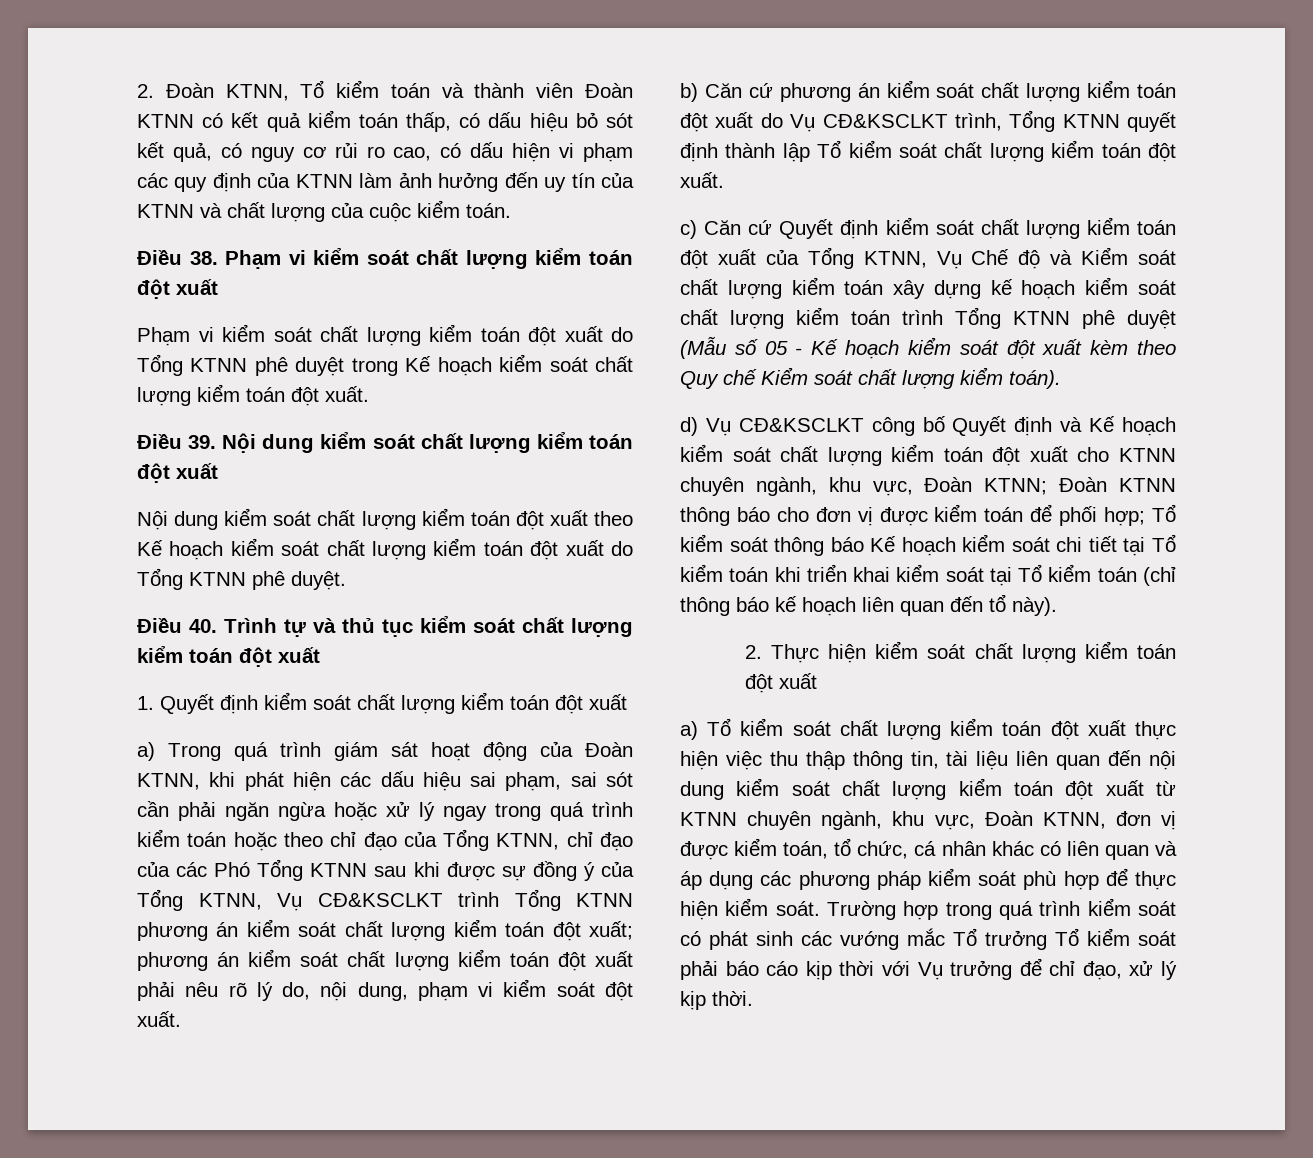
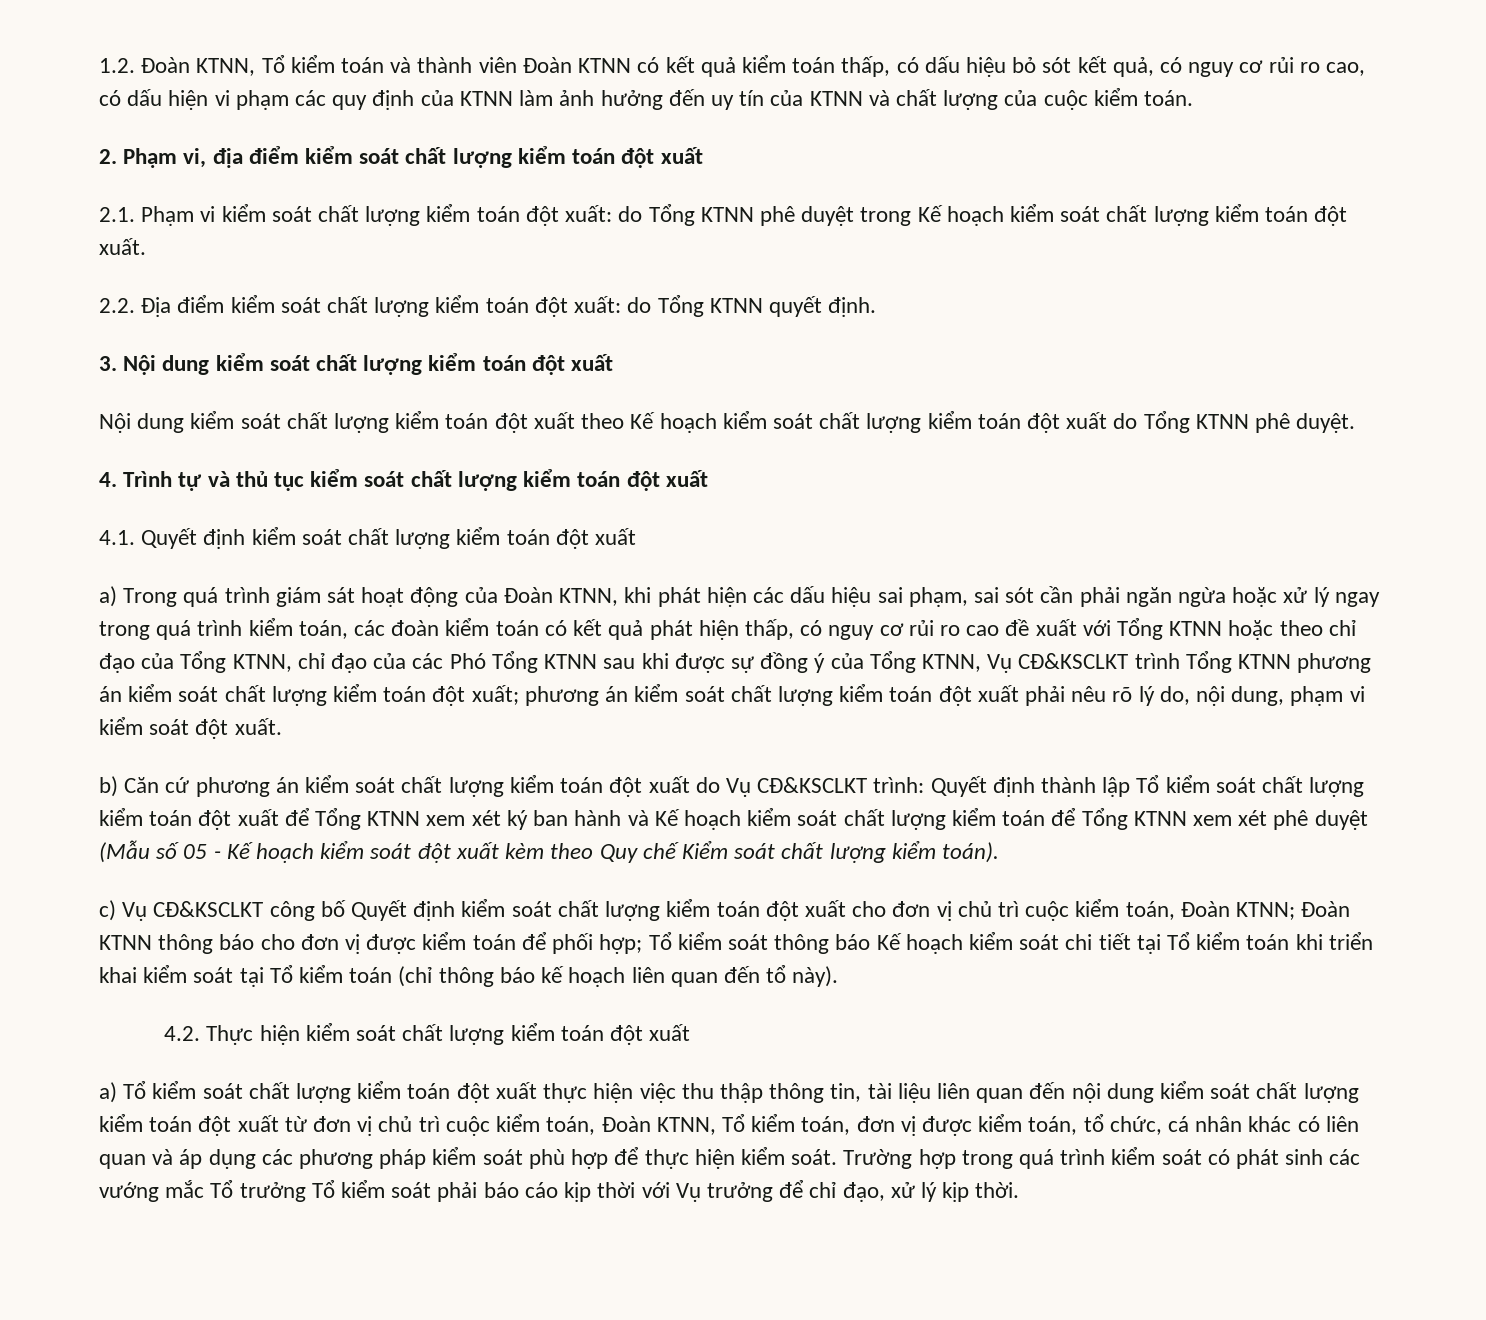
[137,84,154,98] 2. -> [99,58,135,73] 1.2.
[137,248,633,269] [137,279,218,299] [137,324,603,346] Điều 38. Phạm vi kiểm soát chất lượng kiểm toán đột xuất // Phạm vi kiểm soát chất lượng kiểm toán đột xuất -> [99,146,703,168] [99,204,613,226] 2. Phạm vi, địa điểm kiểm soát chất lượng kiểm toán đột xuất // 2.1. Phạm vi kiểm soát chất lượng kiểm toán đột xuất:
[137,434,217,449] Điều 39. -> [99,295,877,317] [99,356,117,371] 2.2. Địa điểm kiểm soát chất lượng kiểm toán đột xuất: do Tổng KTNN quyết định. // 3.
[137,618,217,633] Điều 40. -> [99,472,117,487] 4.
[137,696,154,710] 1. -> [99,530,135,545] 4.1.
[187,832,227,847] toán -> [298,618,1223,640] toán, các đoàn kiểm toán có kết quả phát hiện thấp, có nguy cơ rủi ro cao đề xuất với Tổng KTNN
[954,110,1176,132] trình, Tổng KTNN quyết -> [873,776,987,797] trình: Quyết
[680,172,724,188] [680,217,1176,239] [680,247,1176,269] [680,277,1176,299] [680,307,1070,329] xuất. // c) Căn cứ Quyết định kiểm soát chất lượng kiểm toán đột xuất của Tổng KTNN, Vụ Chế độ và Kiểm soát chất lượng kiểm toán xây dựng kế hoạch kiểm soát chất lượng kiểm toán trình Tổng KTNN -> [237,808,1268,830] xuất để Tổng KTNN xem xét ký ban hành và Kế hoạch kiểm soát chất lượng kiểm toán để Tổng KTNN xem xét
[680,417,698,436] d) -> [99,900,116,921] c)
[1060,416,1176,436] và Kế hoạch -> (456, 911) none
[1119,448,1176,462] [680,477,913,496] KTNN chuyên ngành, khu vực, -> [892,899,1175,921] đơn vị chủ trì cuộc kiểm toán,
[744,645,762,659] 2. -> [164,1026,201,1041] 4.2.
[680,811,1106,830] KTNN chuyên ngành, khu vực, Đoàn KTNN, -> [313,1114,851,1136] đơn vị chủ trì cuộc kiểm toán, Đoàn KTNN, Tổ kiểm toán,

